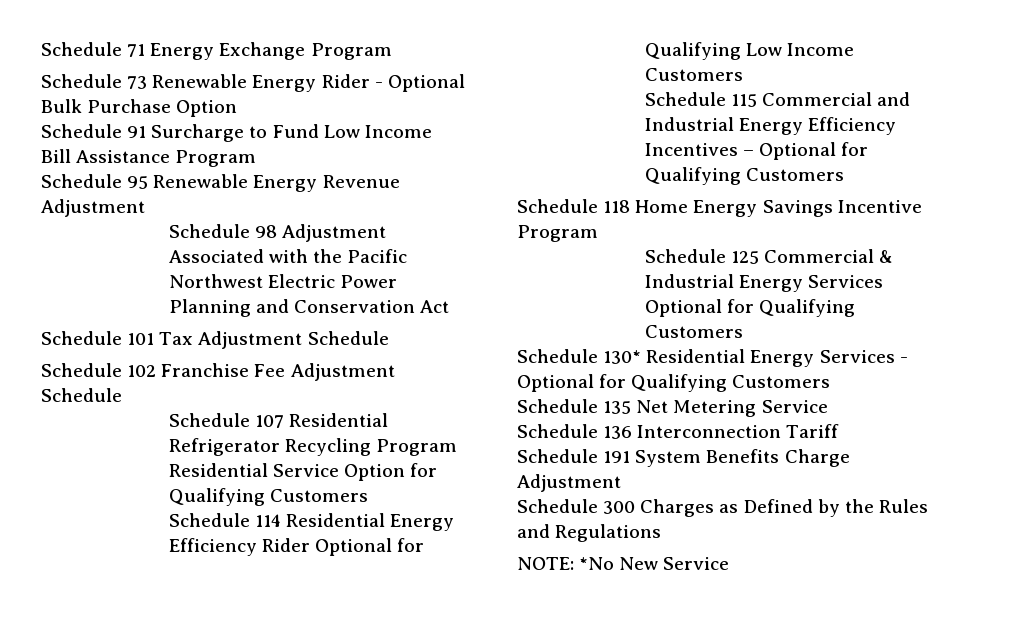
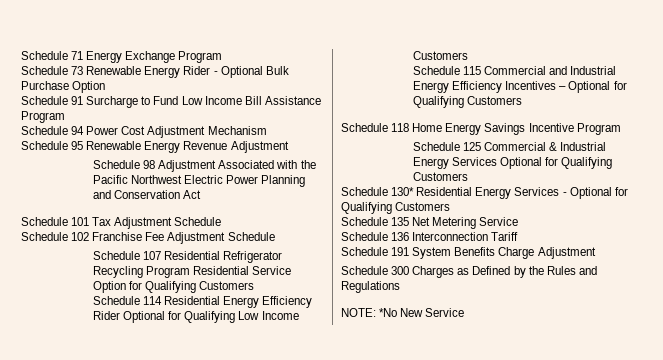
(257, 158) none -> [21,126,267,138] // Schedule 94 Power Cost Adjustment Mechanism

